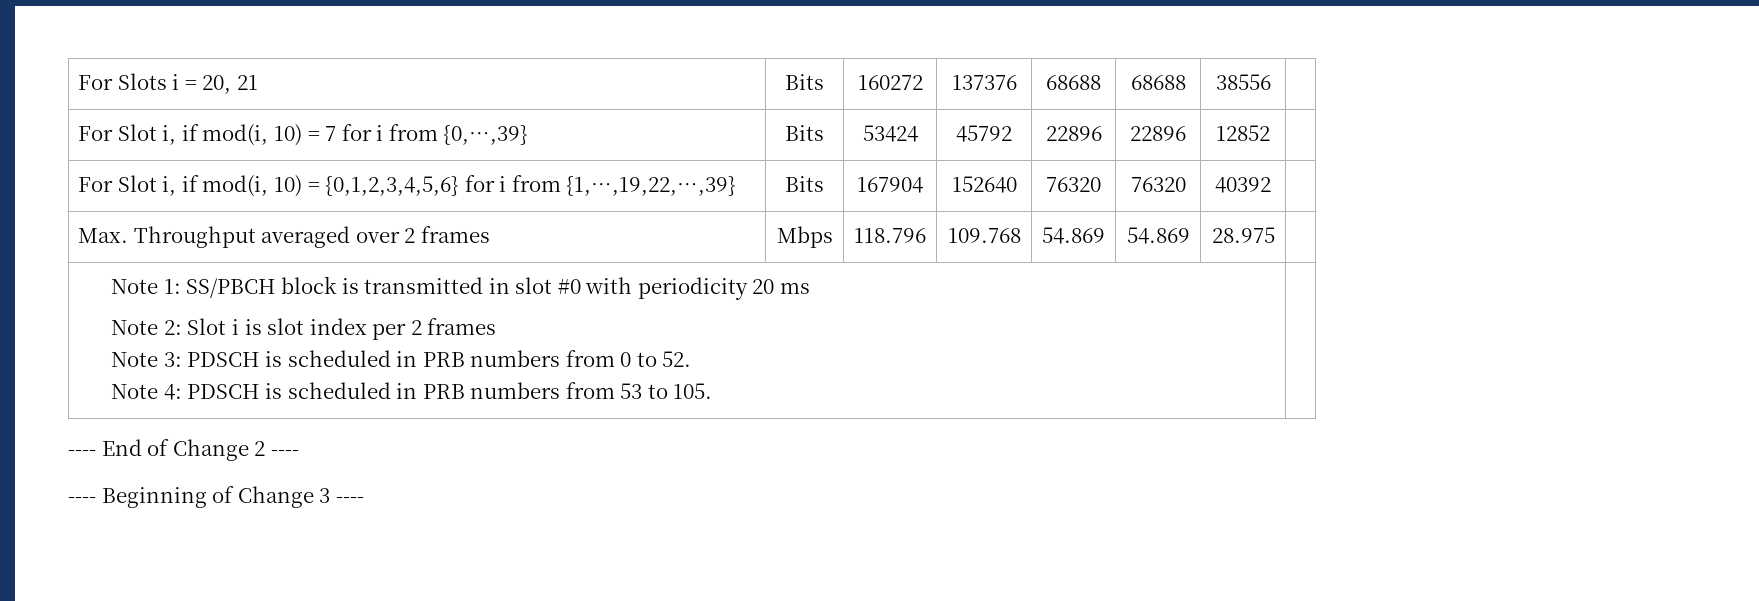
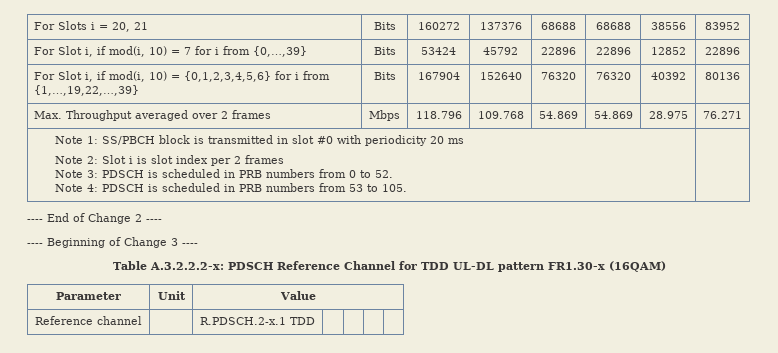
(1271, 82) none -> [705,22,740,30] 83952
(1270, 133) none -> [705,47,740,55] 22896
(1271, 185) none -> [705,72,740,80] 80136
(1275, 235) none -> [703,111,742,119] 76.271
(364, 500) none -> [112,261,666,272] [56,292,121,300] [157,291,186,300] [279,291,316,300] [35,316,142,325] [200,317,315,325] // Table A.3.2.2.2-x: PDSCH Reference Channel for TDD UL-DL pattern FR1.30-x (16QAM) // Parameter | Unit | Value // Reference channel | | R.PDSCH.2-x.1 TDD | | | |

